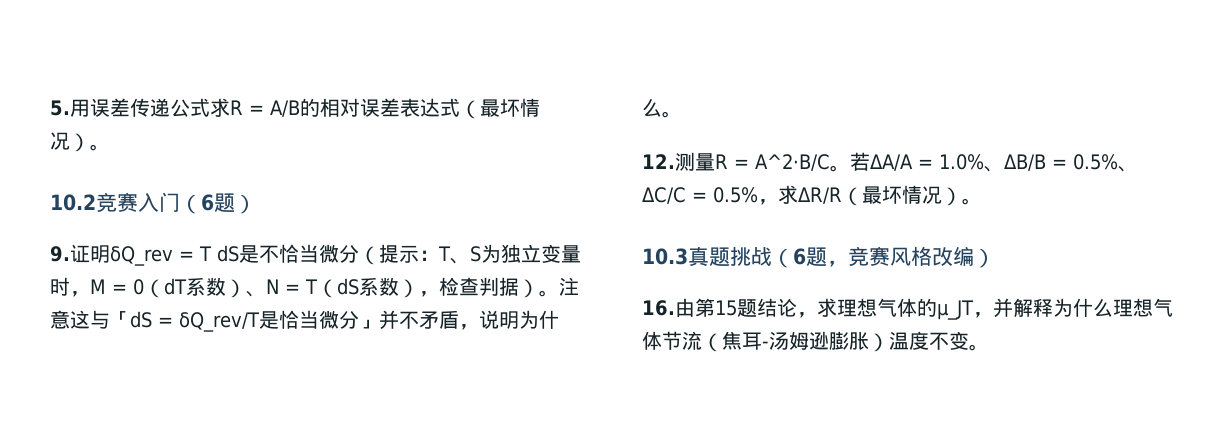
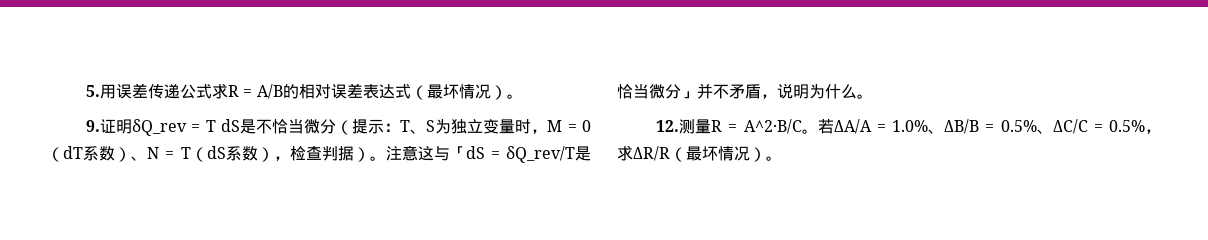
[50,192,256,214] // 10.2竞赛入门（6题） -> (523, 96) none
[642,246,995,268] [642,298,1173,320] [642,331,989,352] // 10.3真题挑战（6题，竞赛风格改编） // 16.由第15题结论，求理想气体的μ_JT，并解释为什么理想气体节流（焦耳-汤姆逊膨胀）温度不变。 -> (782, 158) none

